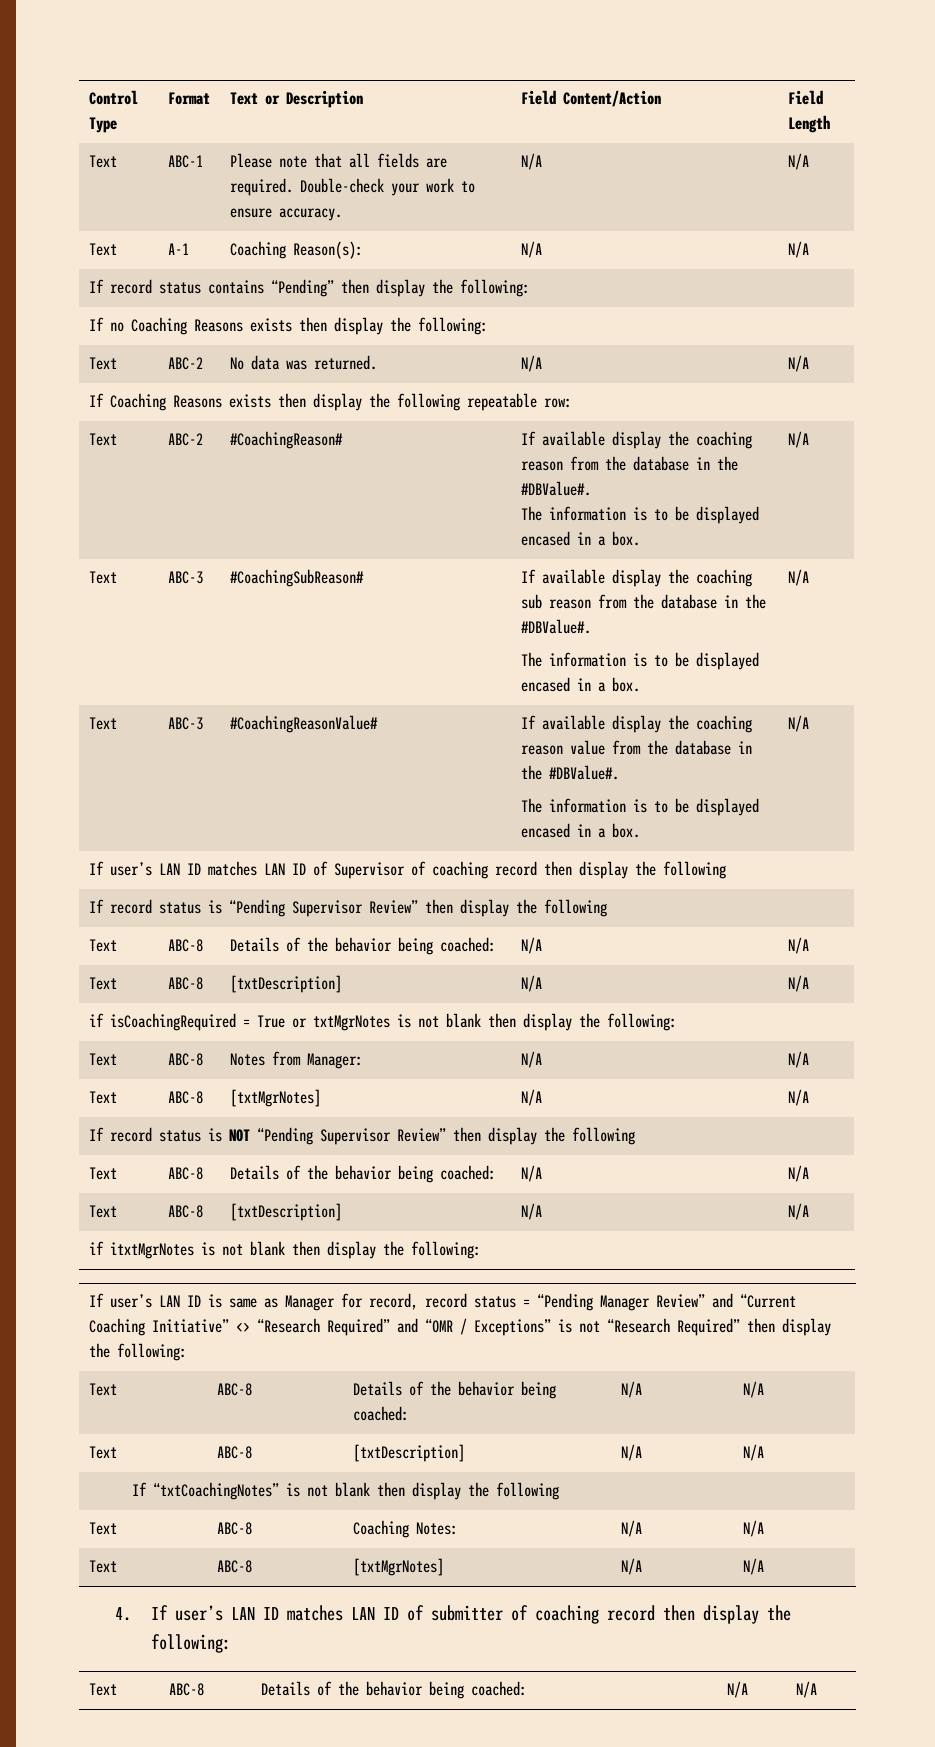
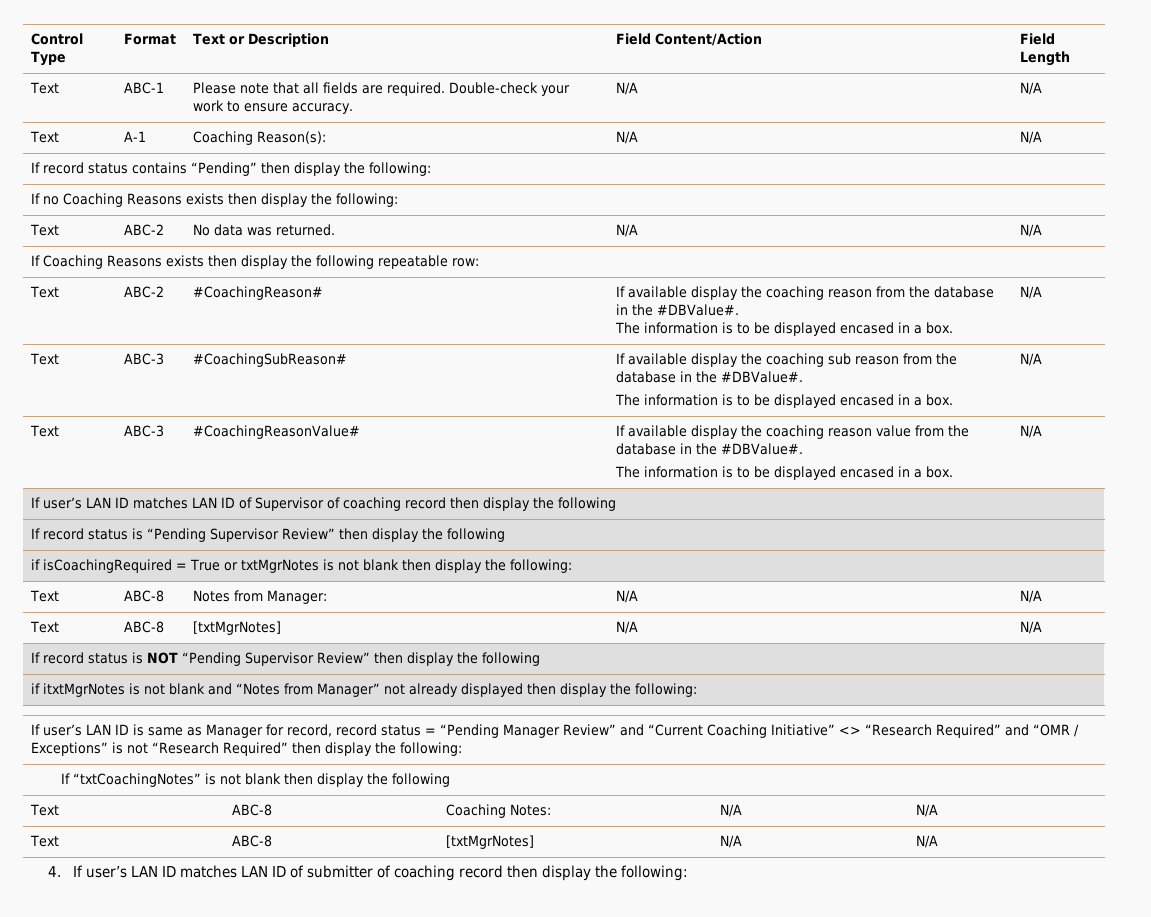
[88,939,117,952] [167,939,203,952] [229,937,496,955] [520,937,542,954] [787,937,809,954] [88,977,117,990] [167,977,203,990] [229,975,342,993] [520,975,542,992] [787,975,809,992] // Text | ABC-8 | Details of the behavior being coached: | N/A | N/A // Text | ABC-8 | [txtDescription] | N/A | N/A -> (506, 535) none
[88,1167,117,1180] [167,1167,203,1180] [229,1165,496,1183] [520,1165,542,1182] [787,1165,809,1182] [88,1205,117,1218] [167,1205,203,1218] [229,1203,342,1221] [520,1203,542,1220] [787,1203,809,1220] // Text | ABC-8 | Details of the behavior being coached: | N/A | N/A // Text | ABC-8 | [txtDescription] | N/A | N/A -> (541, 659) none
(285, 1248) none -> [208,683,524,697] and “Notes from Manager” not already displayed
[88,1383,117,1396] [216,1383,252,1396] [352,1381,556,1399] [352,1406,409,1421] [620,1381,642,1398] [742,1381,764,1398] [88,1446,117,1459] [216,1446,252,1459] [352,1444,465,1462] [620,1444,642,1461] [742,1444,764,1461] // Text | ABC-8 | Details of the behavior being coached: | N/A | N/A // Text | ABC-8 | [txtDescription] | N/A | N/A -> (463, 749) none
[88,1683,117,1696] [168,1683,204,1696] [260,1681,527,1699] [726,1681,748,1698] [795,1681,817,1698] // Text | ABC-8 | Details of the behavior being coached: | N/A | N/A -> (689, 873) none

